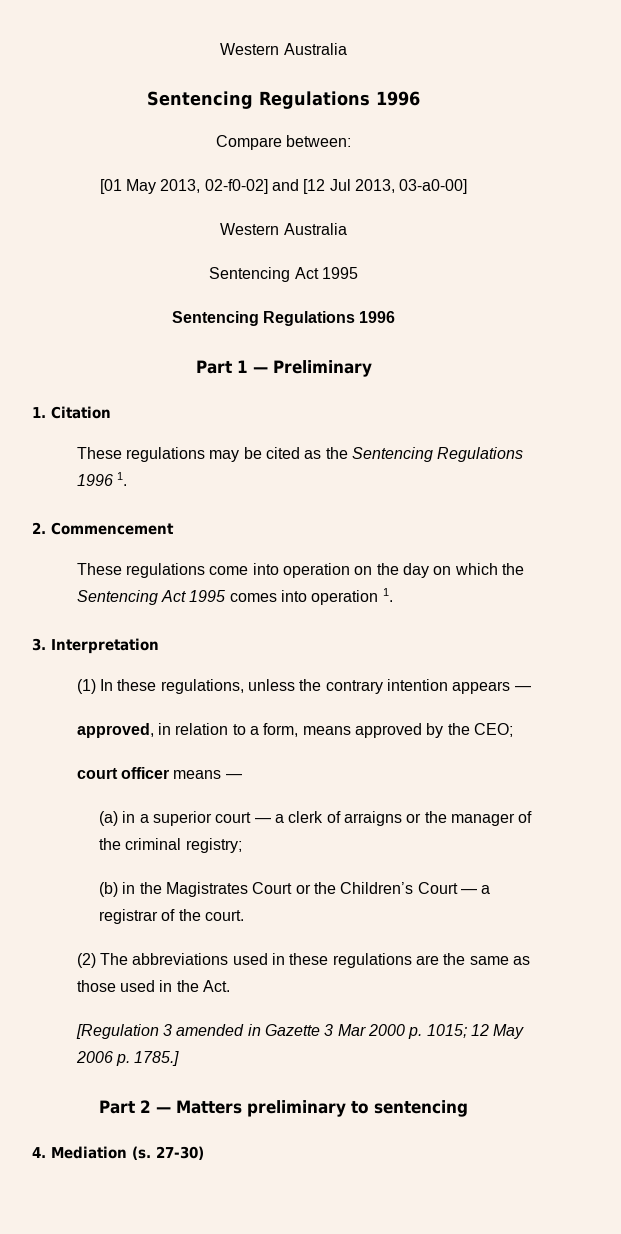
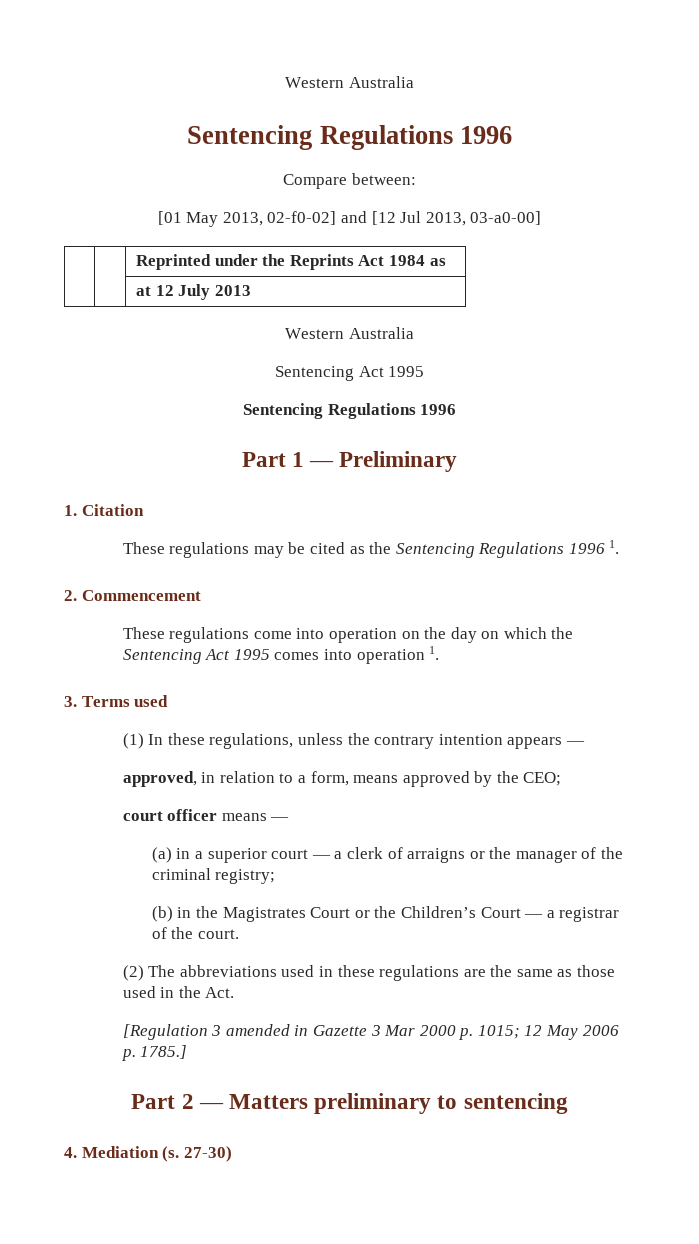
(468, 186) none -> [136,254,446,270] [136,284,251,300] // | | Reprinted under the Reprints Act 1984 as // | | at 12 July 2013
[51,638,159,654] Interpretation -> [81,695,169,707] Terms used

